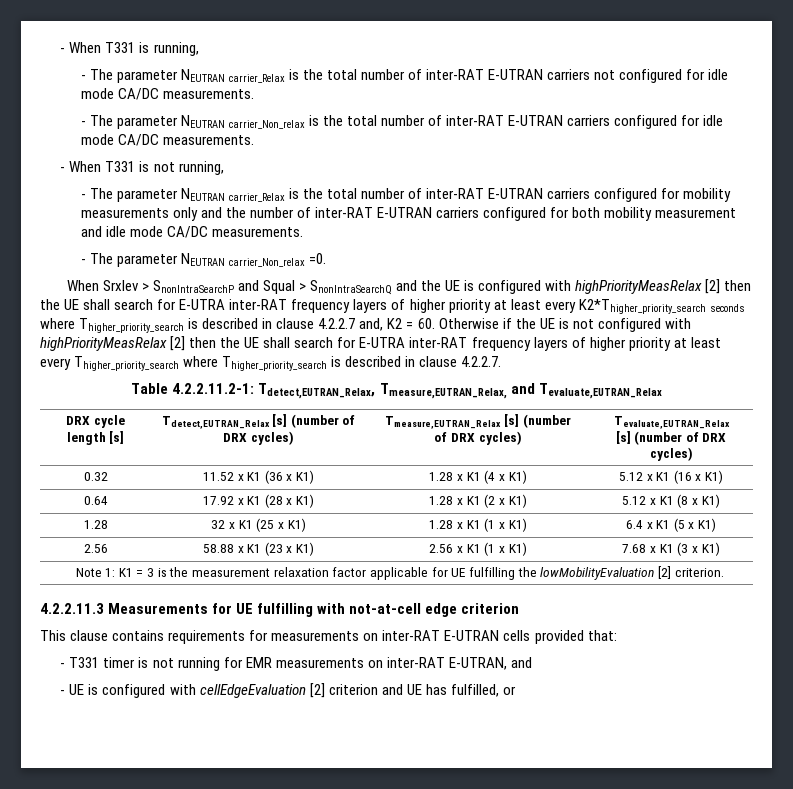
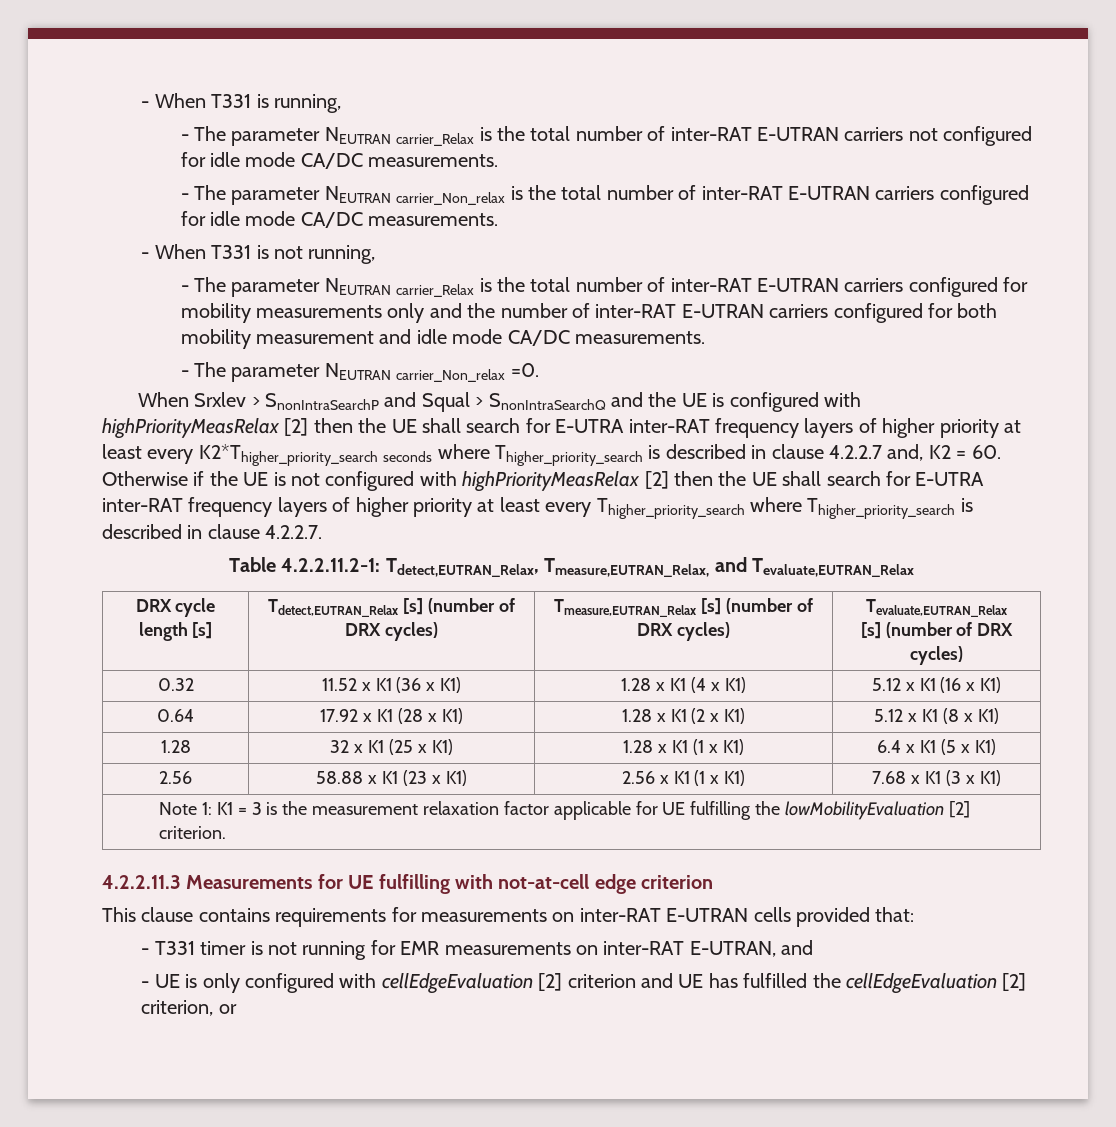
(99, 689) none -> [202,973,240,993] only
[450,684,499,697] fulfilled, -> [743,973,1027,994] [141,1000,214,1016] fulfilled the cellEdgeEvaluation [2] criterion,

